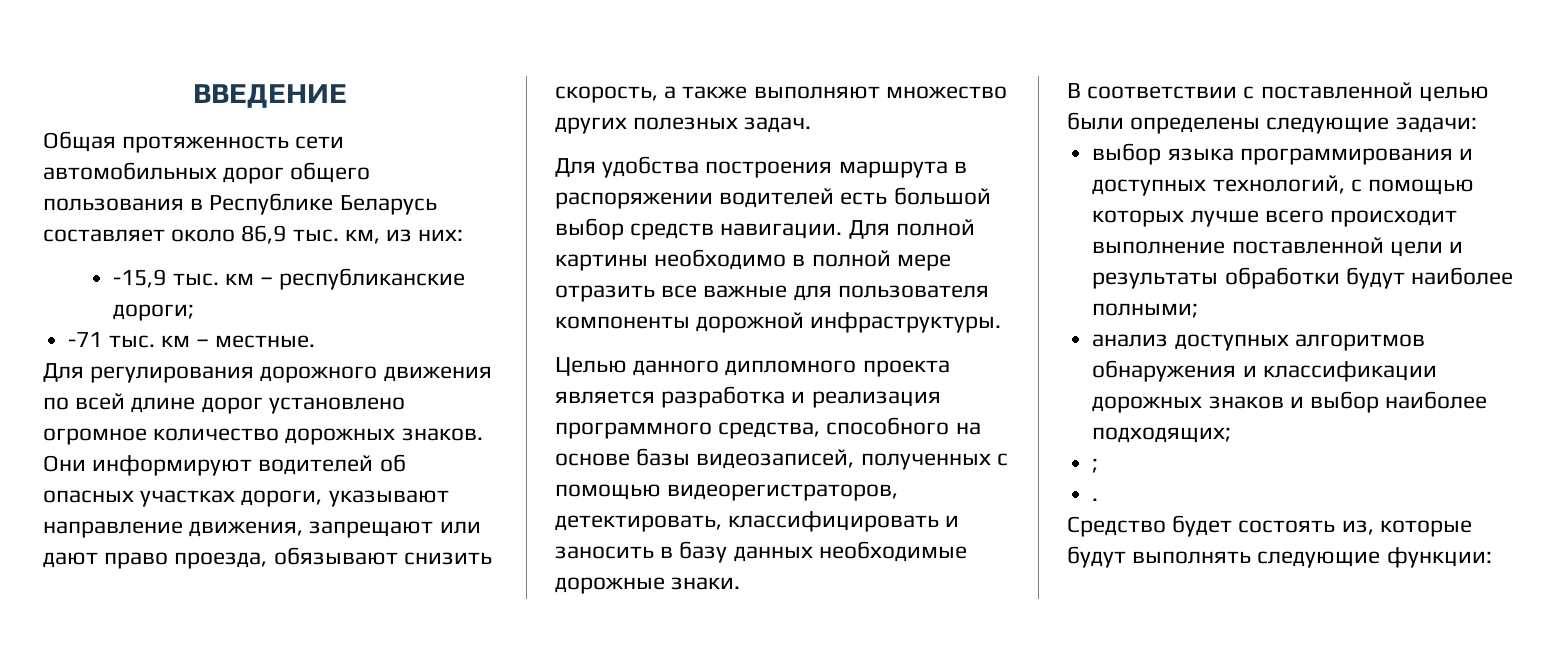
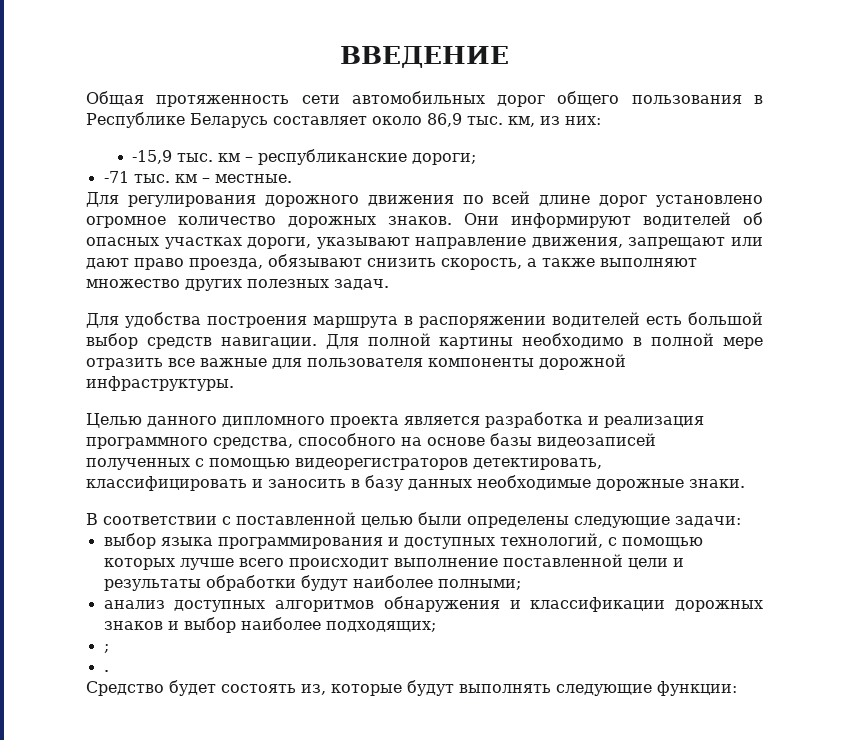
[696,449,855,469] видеозаписей, -> [537,433,656,448] видеозаписей
[667,484,899,501] видеорегистраторов, -> [295,458,468,470] видеорегистраторов

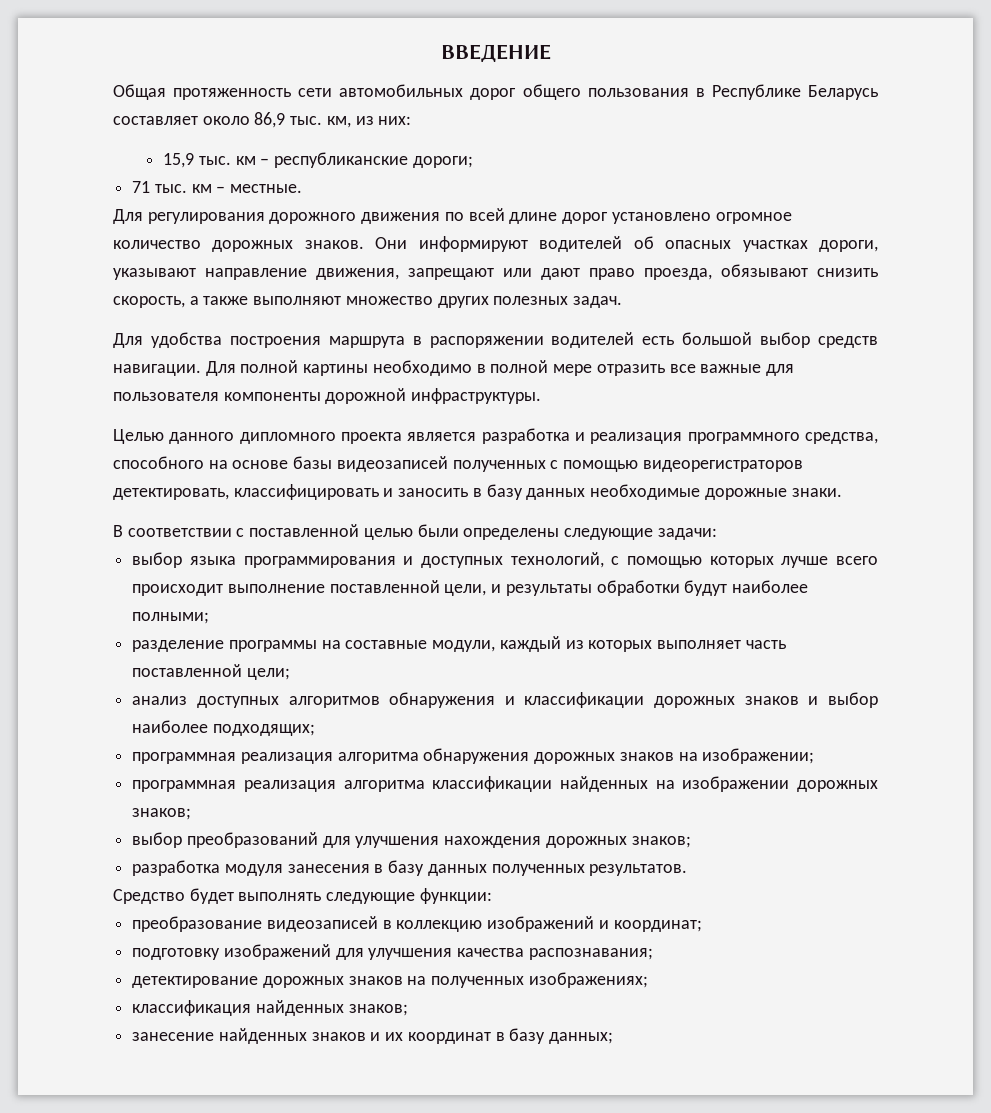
[132,150,173,164] -15,9 -> [163,153,195,168] 15,9
[103,171,129,183] -71 -> [132,181,151,193] 71
[627,558,668,569] цели -> [444,584,487,596] цели,
(521, 584) none -> [132,636,786,652] [132,664,290,680] // разделение программы на составные модули, каждый из которых выполняет часть поставленной цели;
[103,644,109,653] [103,670,109,672] [86,680,737,696] ; // . // Средство будет состоять из, которые будут выполнять следующие функции: -> [132,748,815,764] [132,776,879,792] [132,808,192,820] [132,832,691,848] [132,860,688,876] [113,888,492,904] [132,916,702,932] [132,944,653,960] [132,972,648,988] [132,1000,408,1016] [132,1028,614,1044] программная реализация алгоритма обнаружения дорожных знаков на изображении; // программная реализация алгоритма классификации найденных на изображении дорожных знаков; // выбор преобразований для улучшения нахождения дорожных знаков; // разработка модуля занесения в базу данных полученных результатов. // Средство будет выполнять следующие функции: // преобразование видеозаписей в коллекцию изображений и координат; // подготовку изображений для улучшения качества распознавания; // детектирование дорожных знаков на полученных изображениях; // классификация найденных знаков; // занесение найденных знаков и их координат в базу данных;

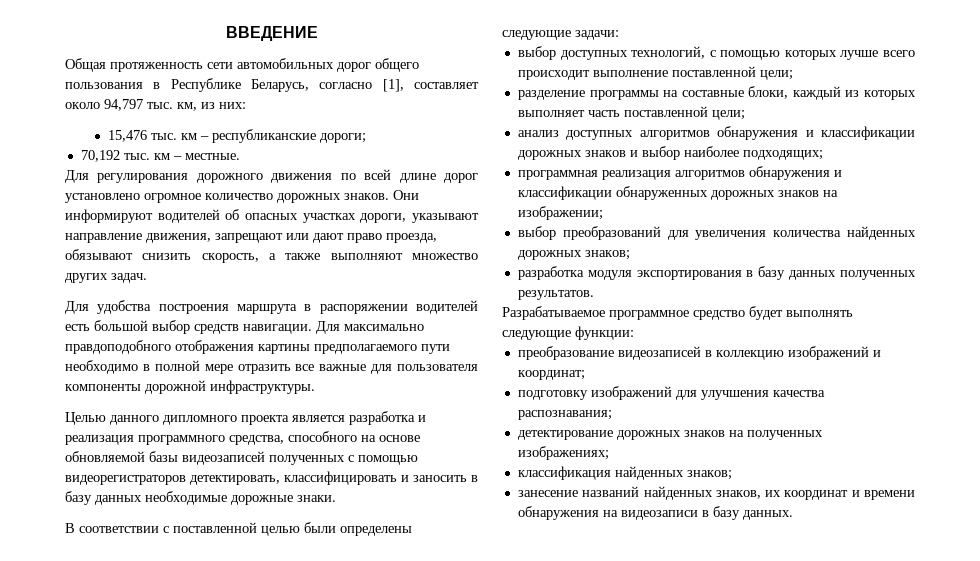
[807,85,878,100] Беларусь -> [251,79,404,92] Беларусь, согласно [1],
[254,112,286,128] 86,9 -> [104,99,143,111] 94,797
[163,153,195,168] 15,9 -> [107,130,147,142] 15,476
[132,181,151,193] 71 -> [80,150,120,162] 70,192
[493,296,569,305] полезных -> (108, 278) none
[240,360,369,376] полной картины -> [344,324,424,331] [65,340,450,354] максимально правдоподобного отображения картины предполагаемого пути
(289, 464) none -> [65,451,145,462] обновляемой
[189,556,414,568] языка программирования и -> (556, 53) none
[444,580,809,596] [132,612,210,624] цели, и результаты обработки будут наиболее полными; -> [759,70,793,80] цели;
[432,640,496,652] модули, -> [748,86,789,99] блоки,
[337,748,530,764] алгоритма обнаружения -> [674,166,842,180] [517,186,708,200] алгоритмов обнаружения и классификации обнаруженных
[132,776,879,792] [132,808,192,820] // программная реализация алгоритма классификации найденных на изображении дорожных знаков; -> (603, 213) none
[355,836,542,848] улучшения нахождения -> [695,226,916,240] увеличения количества найденных
[287,864,370,873] занесения -> [636,270,742,280] экспортирования
[113,889,185,904] Средство -> [502,306,745,320] Разрабатываемое программное средство
[218,1028,614,1044] найденных знаков и их координат в базу данных; -> [582,486,915,500] [517,506,793,520] названий найденных знаков, их координат и времени обнаружения на видеозаписи в базу данных.

